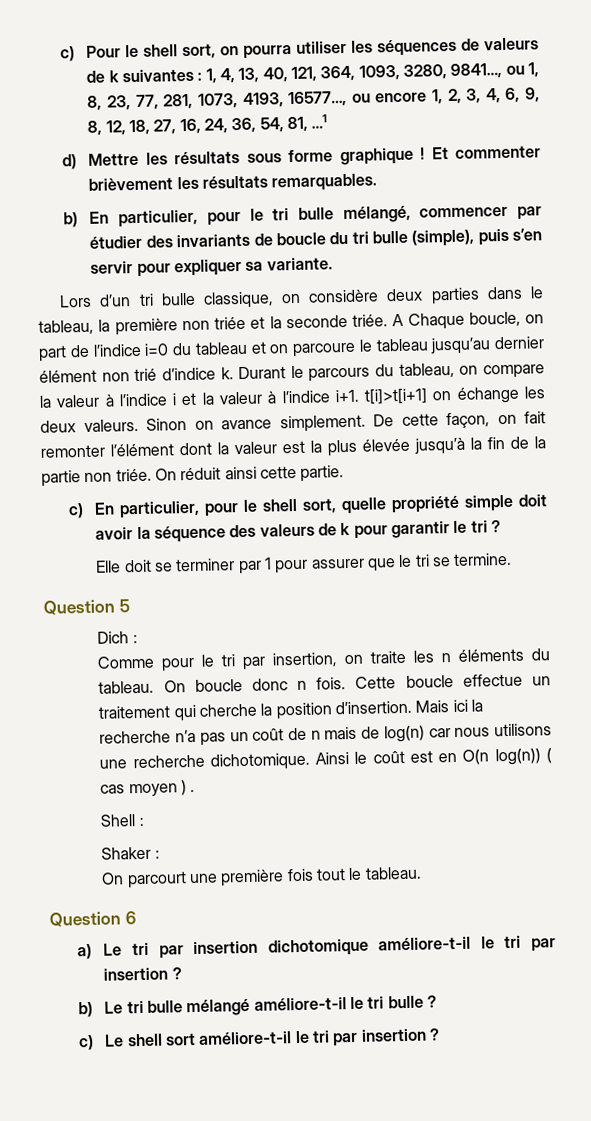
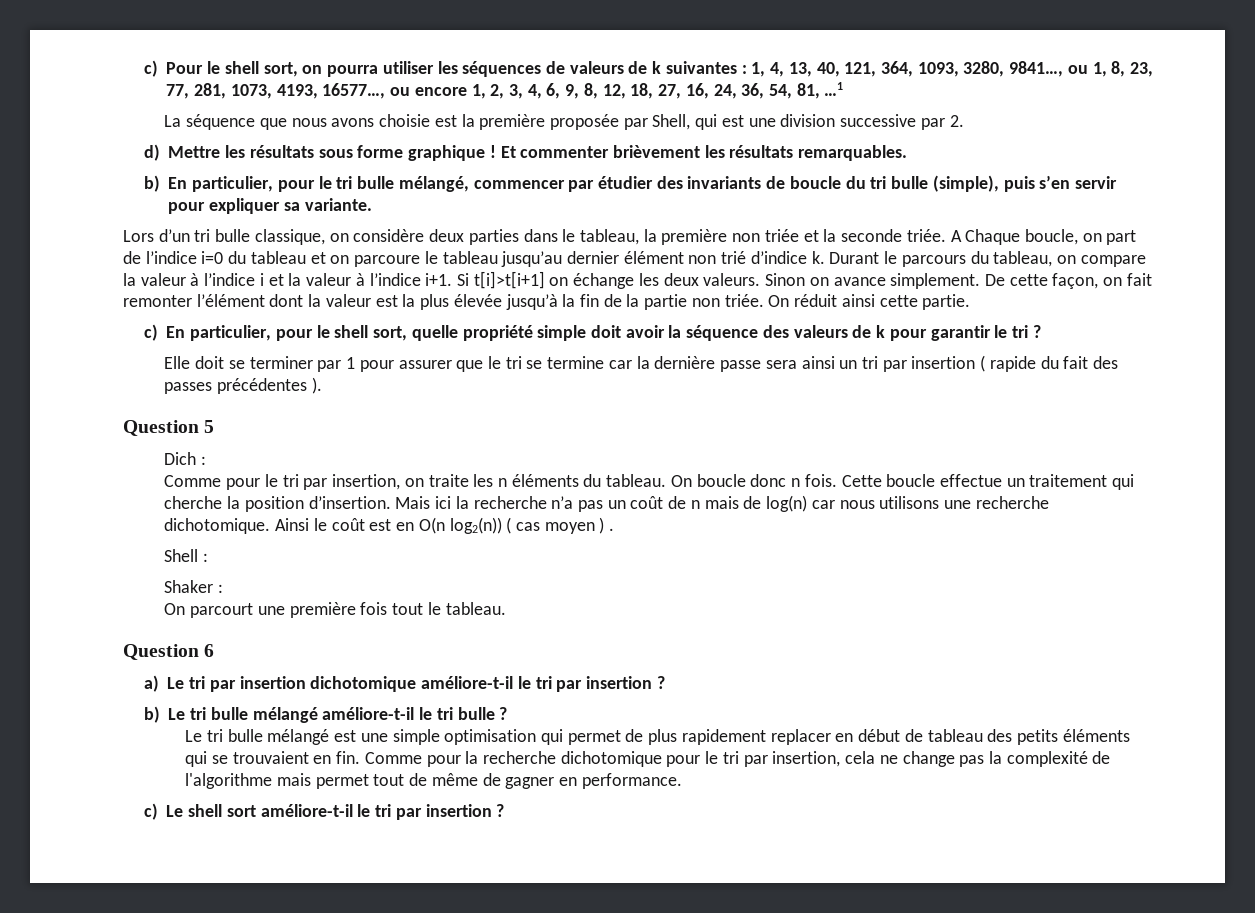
(328, 121) none -> [164,114,964,130] // La séquence que nous avons choisie est la première proposée par Shell, qui est une division successive par 2.
(359, 396) none -> [456,273,469,286] Si
[453,552,513,566] termine. -> [547,355,1119,372] [164,377,322,394] termine car la dernière passe sera ainsi un tri par insertion ( rapide du fait des passes précédentes ).
[494,748,541,766] log(n)) -> [449,517,502,534] log2(n))
(438, 1001) none -> [185,729,1130,745] [185,751,1111,767] [185,773,682,789] // Le tri bulle mélangé est une simple optimisation qui permet de plus rapidement replacer en début de tableau des petits éléments qui se trouvaient en fin. Comme pour la recherche dichotomique pour le tri par insertion, cela ne change pas la complexité de l'algorithme mais permet tout de même de gagner en performance.

